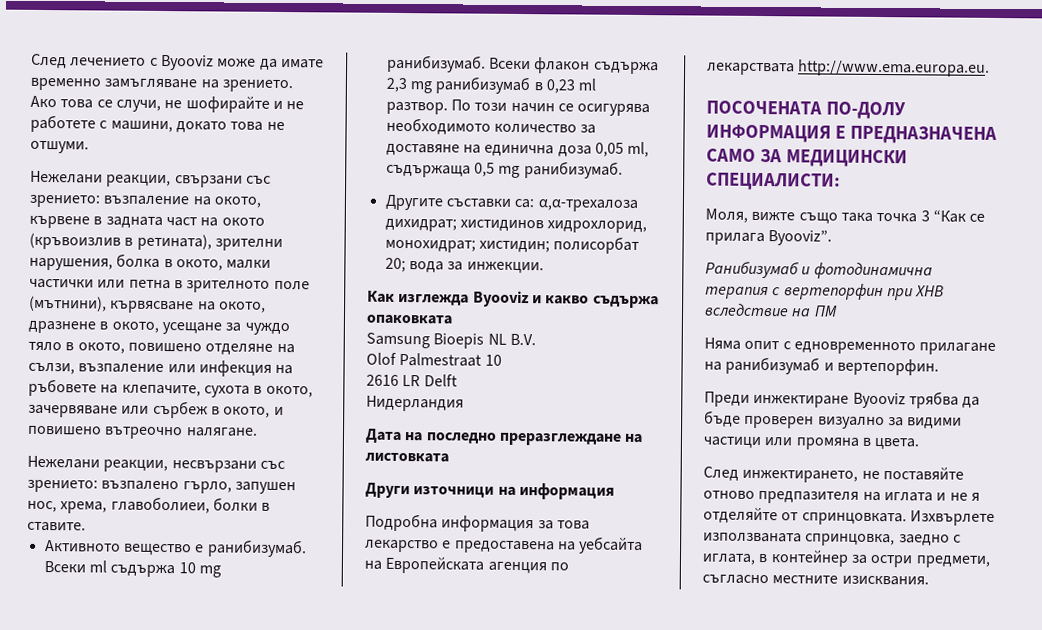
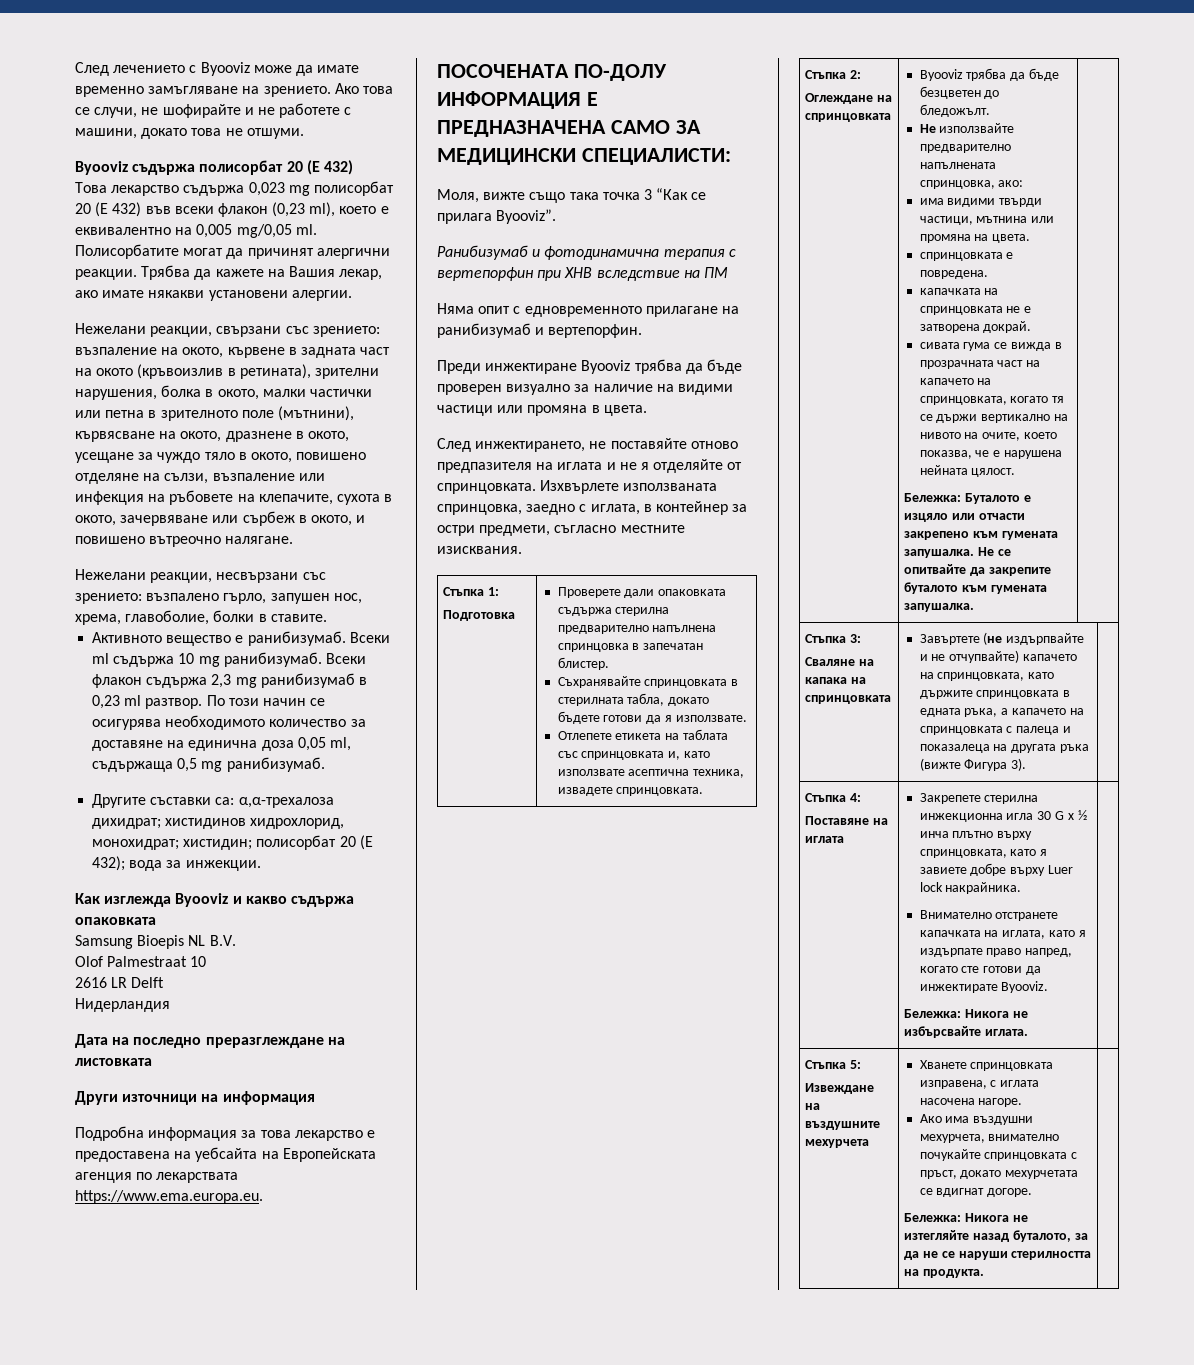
(89, 147) none -> [75,160,353,175] [75,181,394,196] [75,202,389,217] [75,224,317,238] [75,244,390,259] [75,265,383,280] [75,290,352,301] // Byooviz съдържа полисорбат 20 (E 432) // Това лекарство съдържа 0,023 mg полисорбат 20 (E 432) във всеки флакон (0,23 ml), което е еквивалентно на 0,005 mg/0,05 ml. Полисорбатите могат да причинят алергични реакции. Трябва да кажете на Вашия лекар, ако имате някакви установени алергии.
[110,496,210,514] главоболиеи, -> [125,610,210,625] главоболие,
[384,257,406,273] 20; -> [339,835,373,850] [92,856,126,871] 20 (E 432);
[798,59,991,77] http://www.ema.europa.eu. -> [75,1190,263,1204] https://www.ema.europa.eu.
(904, 422) none -> [593,384,674,392] наличие на
(929, 580) none -> [443,587,500,596] [443,610,516,621] [557,587,727,598] [557,607,670,616] [557,625,717,634] [557,643,704,652] [557,657,609,670] [557,676,739,688] [557,693,710,706] [557,711,747,724] [557,729,729,740] [557,751,711,760] [557,769,745,778] [557,787,704,796] [805,70,862,79] [805,93,893,104] [805,113,892,122] [919,68,1060,81] [919,86,1000,99] [919,104,990,117] [919,123,1015,133] [919,144,1011,153] [919,162,996,169] [919,180,1024,189] [919,198,1043,207] [919,216,1055,225] [919,234,1031,243] [919,252,1014,261] [919,270,988,279] [919,288,999,295] [919,306,1032,315] [919,321,1032,333] [919,342,1062,351] [919,360,1041,369] [919,378,992,385] [919,396,1065,405] [919,414,1069,423] [919,432,1058,441] [919,450,1063,459] [919,465,1016,477] [904,493,1031,504] [904,513,1025,522] [904,531,1058,540] [904,547,1011,558] [904,564,1051,576] [904,582,1047,594] [904,603,975,612] [805,634,862,643] [805,657,875,666] [805,677,867,684] [805,695,892,704] [919,632,1085,645] [919,650,1078,663] [919,672,1055,681] [919,690,1071,699] [919,708,1084,717] [919,726,1072,735] [919,744,1090,753] [919,758,1027,771] [805,793,862,802] [805,816,889,825] [805,836,845,843] [919,793,1039,804] [919,810,1087,822] [919,831,1033,840] [919,849,1048,858] [919,863,1074,876] [919,882,1022,894] [919,910,1059,921] [919,930,1086,939] [919,948,1073,957] [919,966,1042,975] [919,981,1049,993] [904,1009,1028,1018] [904,1026,1029,1038] [805,1060,862,1069] [805,1083,875,1094] [805,1103,821,1110] [805,1121,881,1130] [805,1139,870,1148] [919,1060,1054,1071] [919,1080,1040,1089] [919,1098,1023,1107] [919,1114,1034,1125] [919,1134,1060,1143] [919,1149,1078,1161] [919,1170,1079,1179] [919,1188,1033,1197] [904,1213,1028,1222] [904,1230,1088,1242] [904,1251,1092,1260] [904,1269,985,1278] // Стъпка 1: // Подготовка | Проверете дали опаковката съдържа стерилна предварително напълнена спринцовка в запечатан блистер. // Съхранявайте спринцовката в стерилната табла, докато бъдете готови да я използвате. // Отлепете етикета на таблата със спринцовката и, като използвате асептична техника, извадете спринцовката. // Стъпка 2: // Оглеждане на спринцовката | Byooviz трябва да бъде безцветен до бледожълт. // Не използвайте предварително напълнената спринцовка, ако: // има видими твърди частици, мътнина или промяна на цвета. // спринцовката е повредена. // капачката на спринцовката не е затворена докрай. // сивата гума се вижда в прозрачната част на капачето на спринцовката, когато тя се държи вертикално на нивото на очите, което показва, че е нарушена нейната цялост. // Бележка: Буталото е изцяло или отчасти закрепено към гумената запушалка. Не се опитвайте да закрепите буталото към гумената запушалка. | // Стъпка 3: // Сваляне на капака на спринцовката | Завъртете (не издърпвайте и не отчупвайте) капачето на спринцовката, като държите спринцовката в едната ръка, а капачето на спринцовката с палеца и показалеца на другата ръка (вижте Фигура 3). | // Стъпка 4: // Поставяне на иглата | Закрепете стерилна инжекционна игла 30 G x ½ инча плътно върху спринцовката, като я завиете добре върху Luer lock накрайника. // Внимателно отстранете капачката на иглата, като я издърпате право напред, когато сте готови да инжектирате Byooviz. // Бележка: Никога не избърсвайте иглата. | // Стъпка 5: // Извеждане на въздушните мехурчета | Хванете спринцовката изправена, с иглата насочена нагоре. // Ако има въздушни мехурчета, внимателно почукайте спринцовката с пръст, докато мехурчетата се вдигнат догоре. // Бележка: Никога не изтегляйте назад буталото, за да не се наруши стерилността на продукта. |

